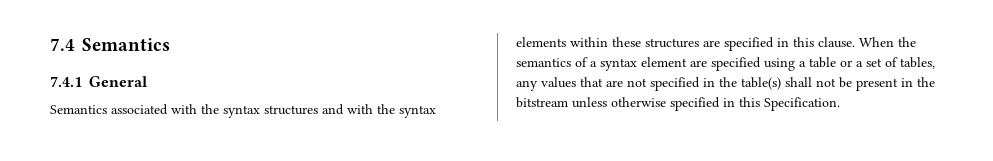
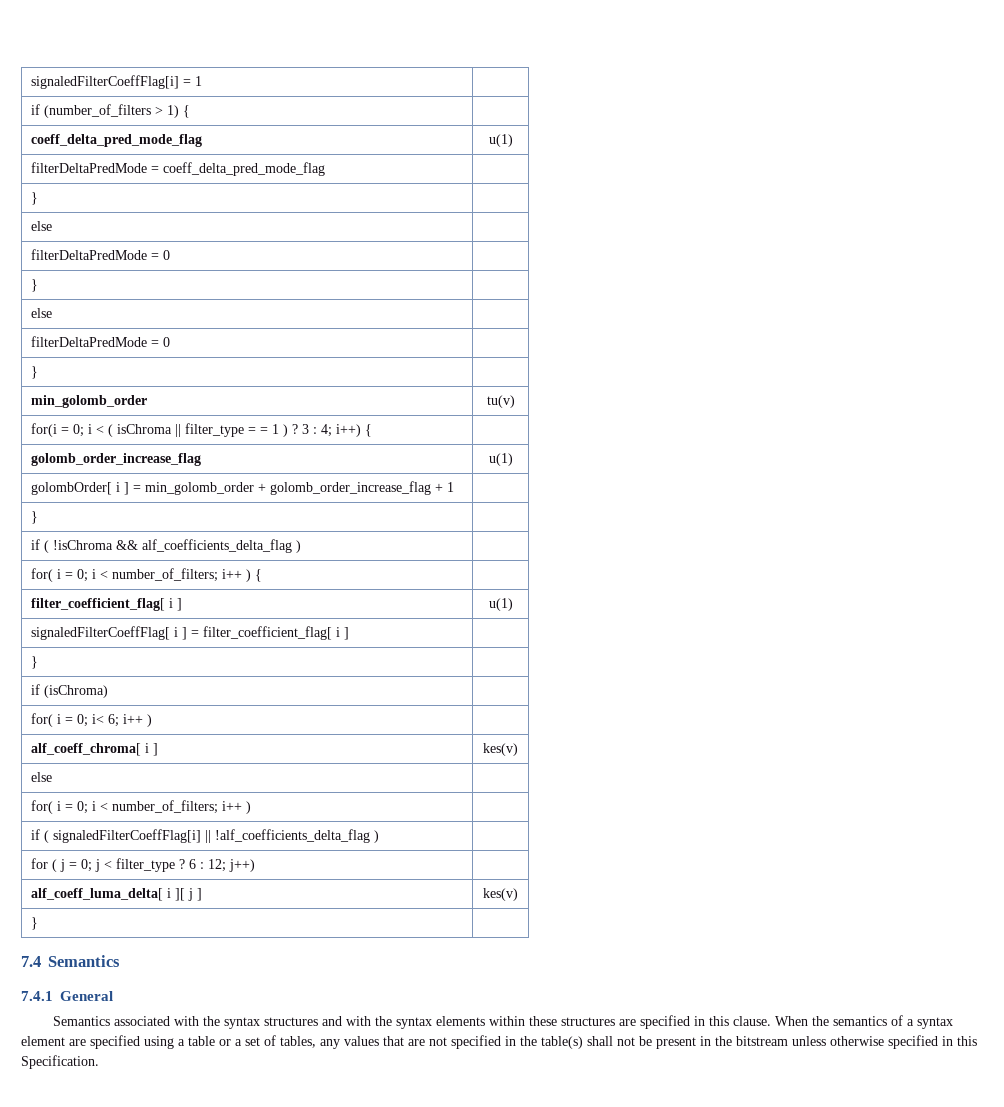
(50, 44) none -> [31,75,203,89] [31,104,191,118] [31,134,203,147] [488,134,513,147] [31,162,326,176] [31,192,39,205] [31,221,53,231] [31,249,171,260] [31,279,39,292] [31,308,53,318] [31,336,171,347] [31,366,39,379] [31,395,148,408] [486,395,515,408] [31,423,373,437] [31,453,202,466] [488,453,513,466] [31,481,455,495] [31,511,39,524] [31,539,302,553] [31,568,263,582] [31,598,183,611] [488,598,513,611] [31,626,350,640] [31,656,39,669] [31,684,109,698] [31,713,153,727] [31,743,159,756] [483,743,518,756] [31,772,53,782] [31,800,252,814] [31,829,380,843] [31,858,256,872] [31,888,203,901] [483,888,518,901] [31,917,39,930] signaledFilterCoeffFlag[i] = 1 | // if (number_of_filters > 1) { | // coeff_delta_pred_mode_flag | u(1) // filterDeltaPredMode = coeff_delta_pred_mode_flag | // } | // else | // filterDeltaPredMode = 0 | // } | // else | // filterDeltaPredMode = 0 | // } | // min_golomb_order | tu(v) // for(i = 0; i < ( isChroma || filter_type = = 1 ) ? 3 : 4; i++) { | // golomb_order_increase_flag | u(1) // golombOrder[ i ] = min_golomb_order + golomb_order_increase_flag + 1 | // } | // if ( !isChroma && alf_coefficients_delta_flag ) | // for( i = 0; i < number_of_filters; i++ ) { | // filter_coefficient_flag[ i ] | u(1) // signaledFilterCoeffFlag[ i ] = filter_coefficient_flag[ i ] | // } | // if (isChroma) | // for( i = 0; i< 6; i++ ) | // alf_coeff_chroma[ i ] | kes(v) // else | // for( i = 0; i < number_of_filters; i++ ) | // if ( signaledFilterCoeffFlag[i] || !alf_coefficients_delta_flag ) | // for ( j = 0; j < filter_type ? 6 : 12; j++) | // alf_coeff_luma_delta[ i ][ j ] | kes(v) // } | //

